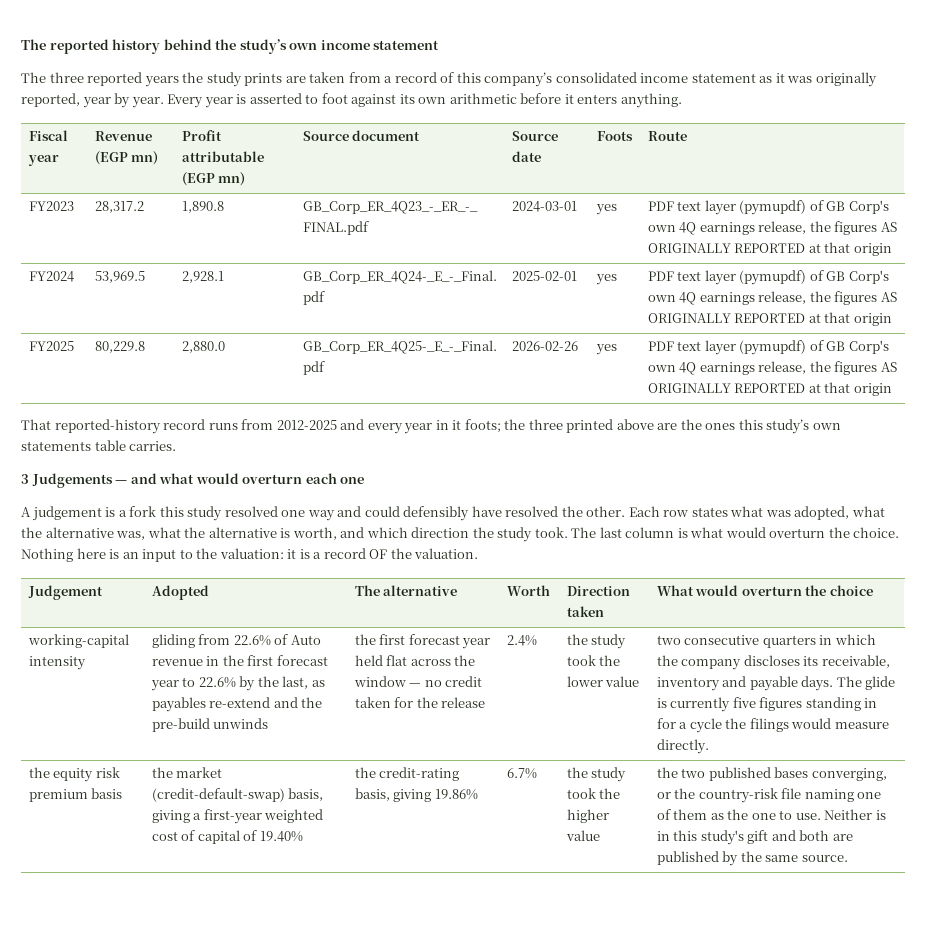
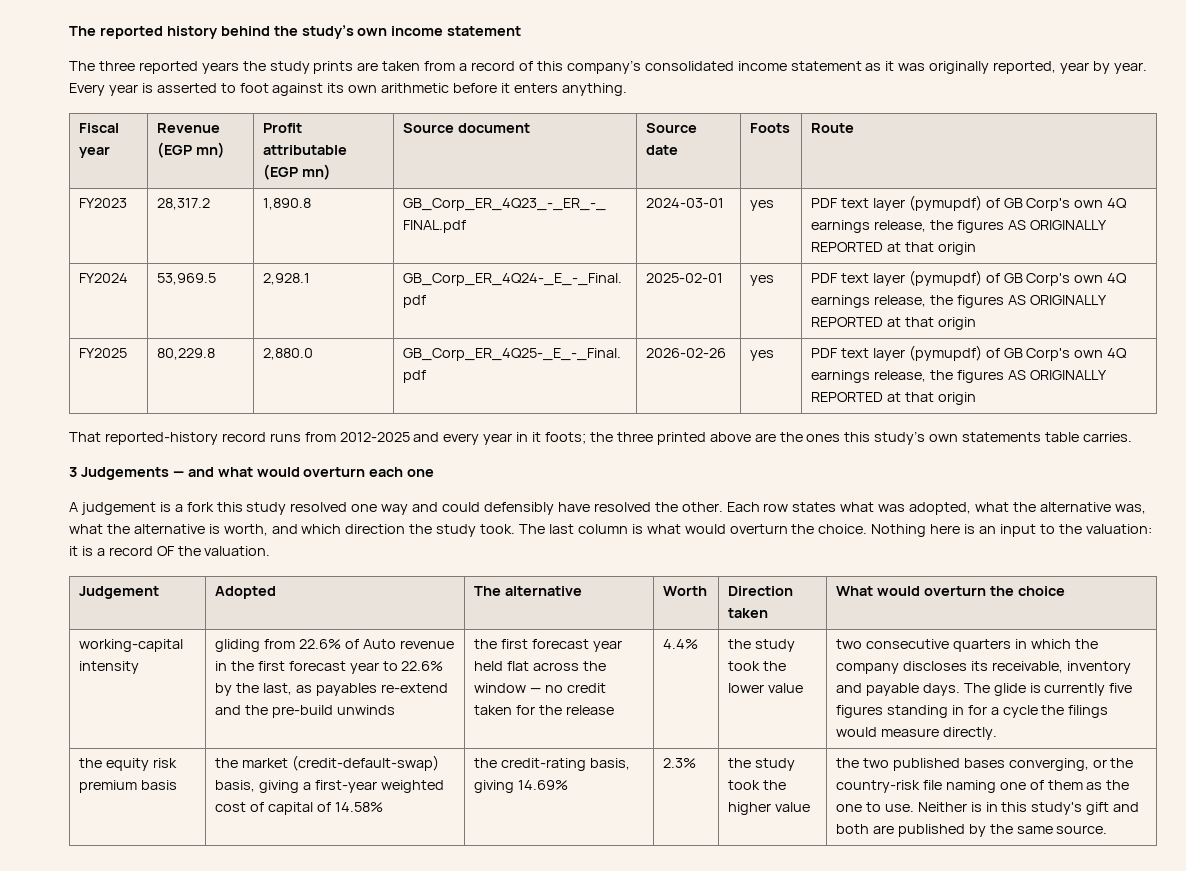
[506,635,537,646] 2.4% -> [663,639,699,649] 4.4%
[259,831,303,842] 19.40% -> [334,802,383,812] 14.58%
[434,789,478,800] [506,768,537,779] 19.86% | 6.7% -> [517,780,568,790] [663,758,697,768] 14.69% | 2.3%

